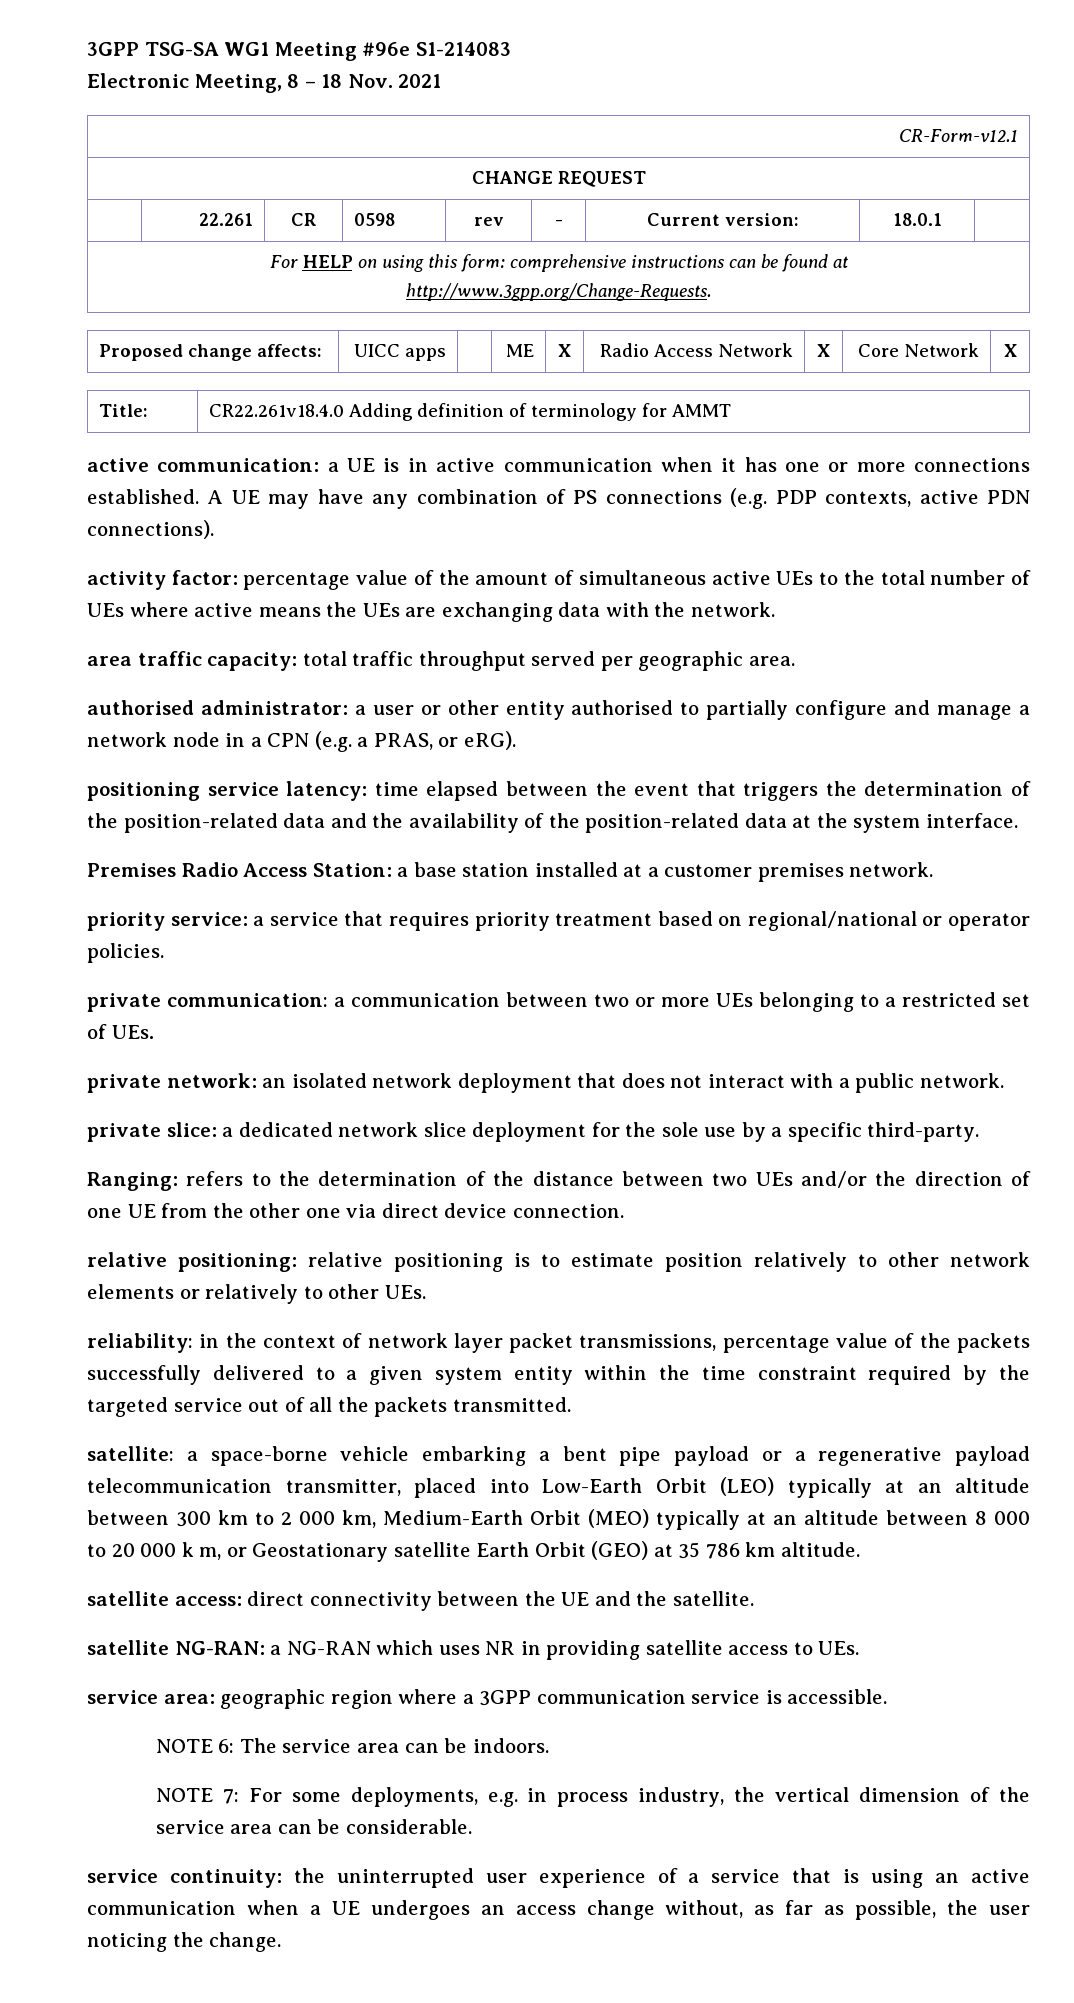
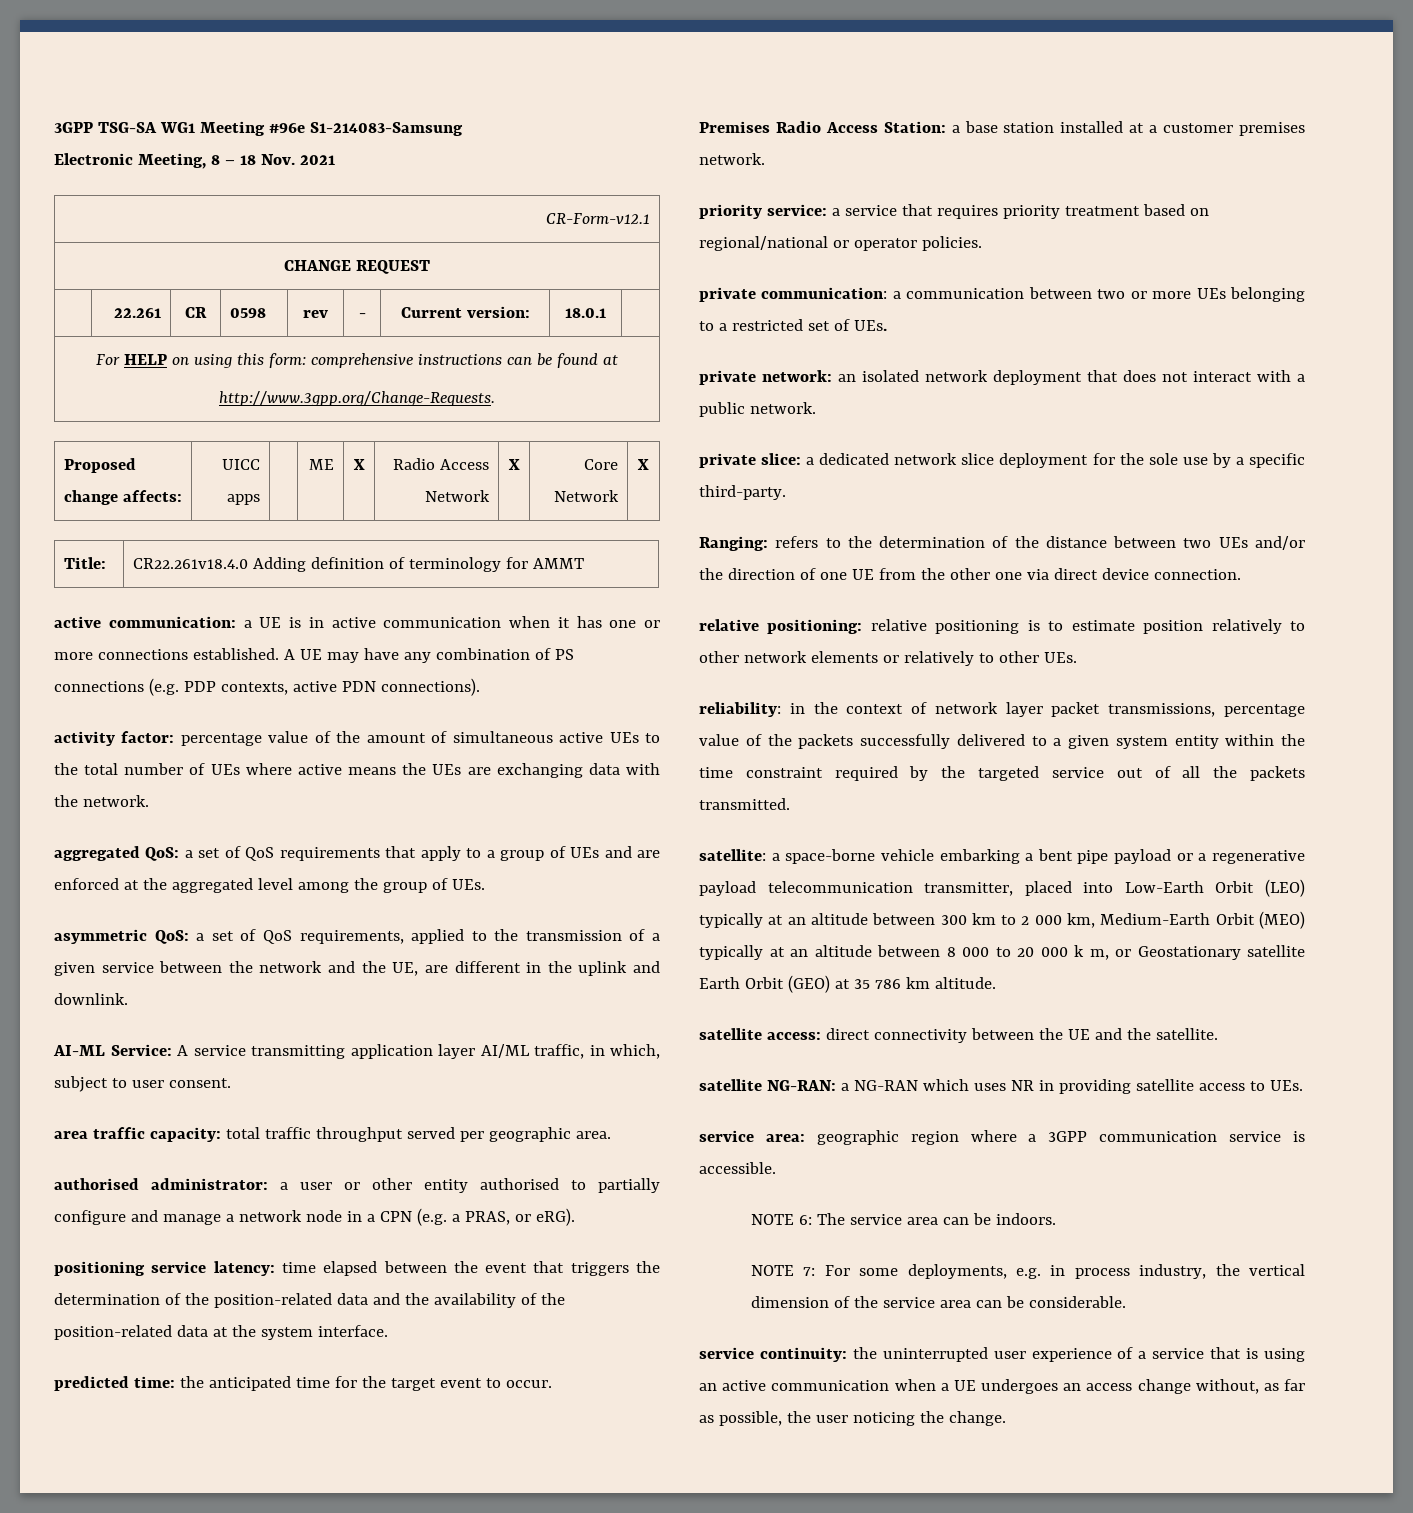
[415,42,511,56] S1-214083 -> [309,122,463,136] S1-214083-Samsung
(775, 609) none -> [54,846,661,861] [54,878,485,893] [54,929,660,944] [54,961,660,976] [54,993,128,1005] [53,1044,660,1059] [54,1076,231,1092] // aggregated QoS: a set of QoS requirements that apply to a group of UEs and are enforced at the aggregated level among the group of UEs. // asymmetric QoS: a set of QoS requirements, applied to the transmission of a given service between the network and the UE, are different in the uplink and downlink. // AI-ML Service: A service transmitting application layer AI/ML traffic, in which, subject to user consent.
(1018, 820) none -> [54,1376,552,1391] // predicted time: the anticipated time for the target event to occur.

